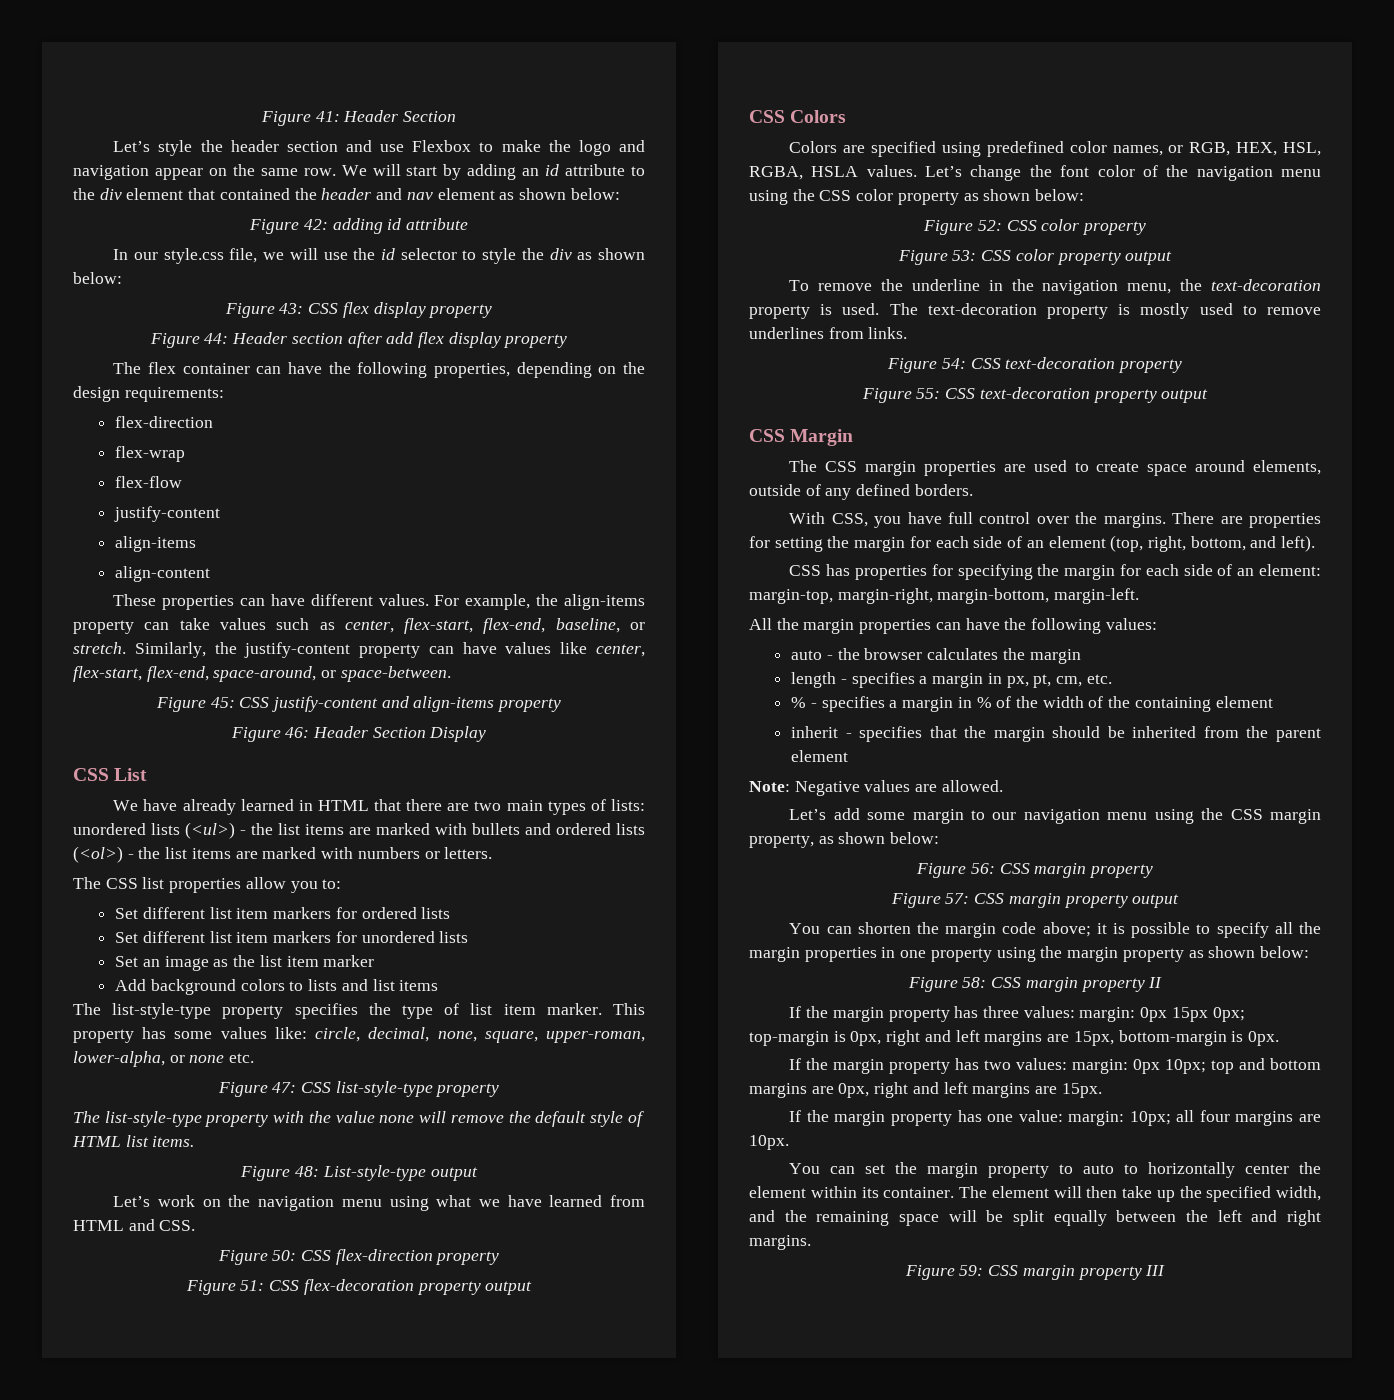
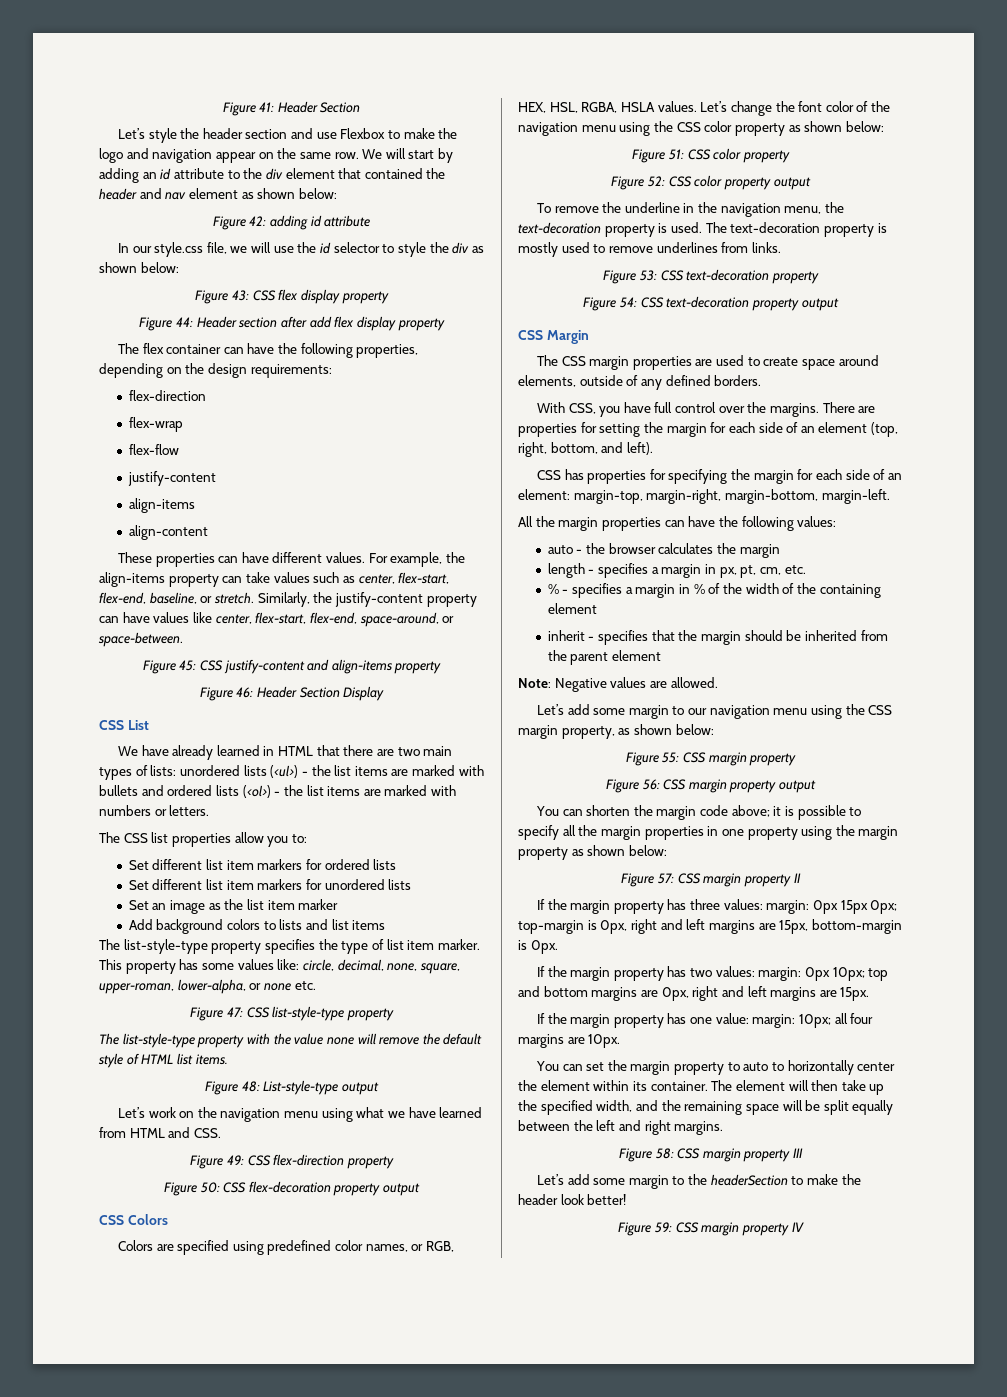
[272,1250,297,1261] 50: -> [226,1155,244,1165] 49:
[240,1280,265,1291] 51: -> [200,1182,220,1193] 50:
[977,220,1002,231] 52: -> [668,149,684,160] 51:
[952,250,977,261] 53: -> [648,176,666,187] 52:
[941,358,966,369] 54: -> [639,270,657,281] 53:
[916,388,941,399] 55: -> [620,297,638,308] 54:
[970,863,995,874] 56: -> [662,752,680,763] 55:
[945,893,970,904] 57: -> [642,779,660,790] 56:
[962,977,987,988] 58: -> [658,873,675,884] 57:
(811, 1242) none -> [618,1148,804,1162] [536,1174,861,1189] [518,1194,627,1205] // Figure 58: CSS margin property III // Let’s add some margin to the headerSection to make the header look better!
[1145,1265,1166,1276] III -> [791,1222,804,1232] IV

